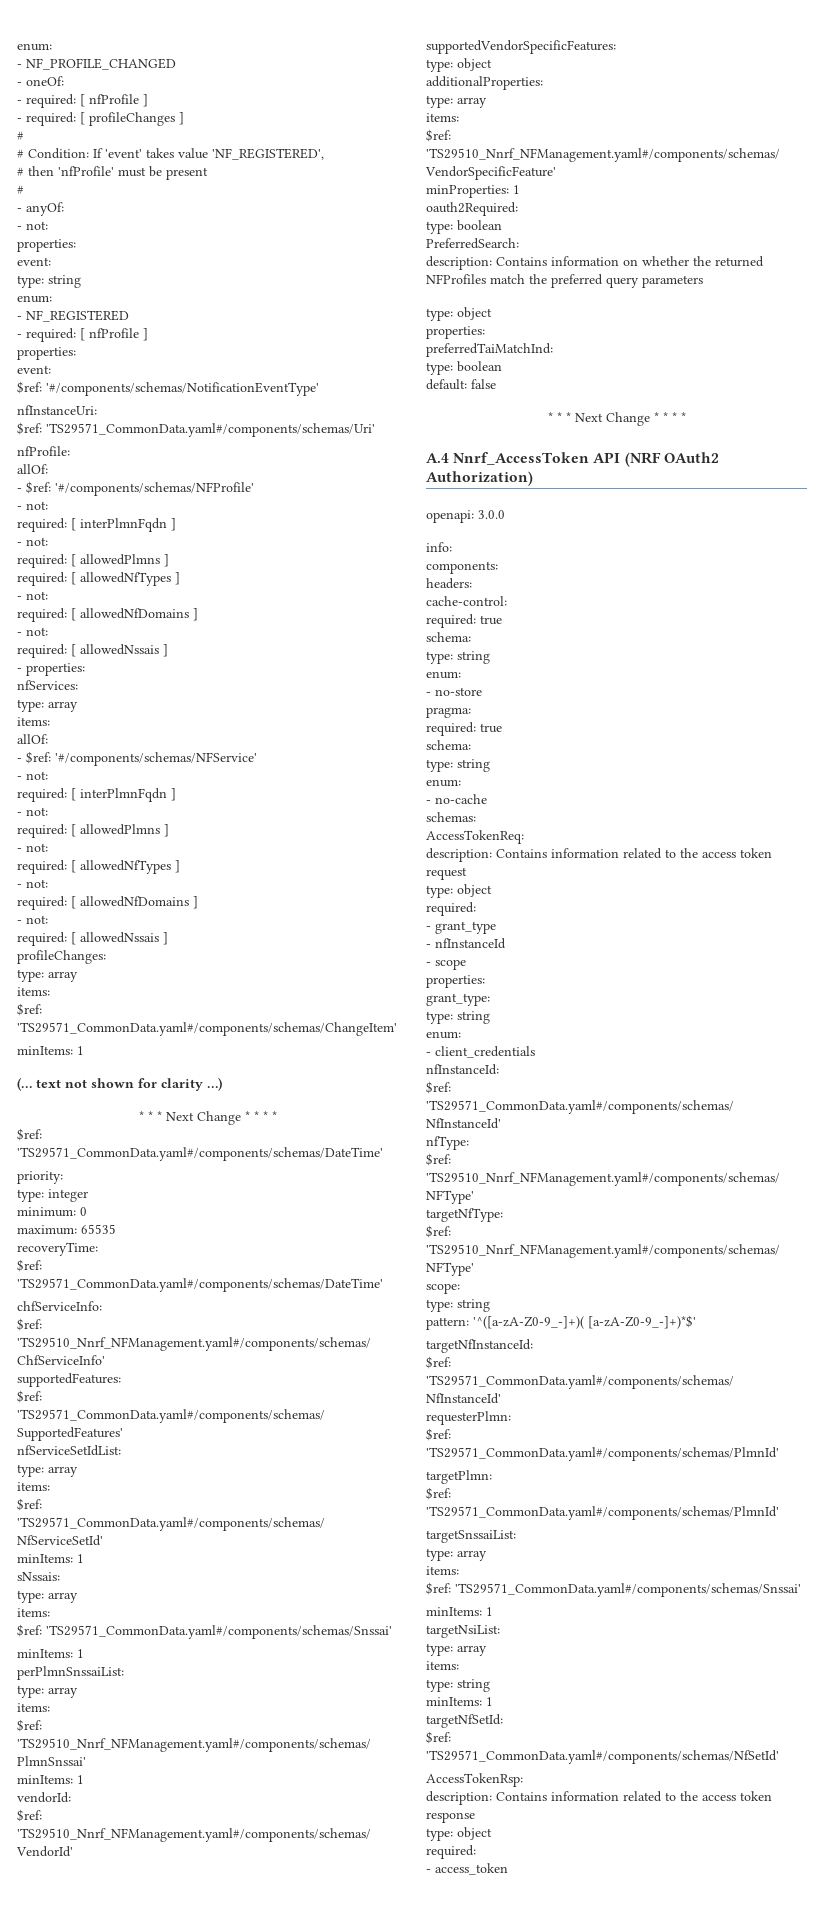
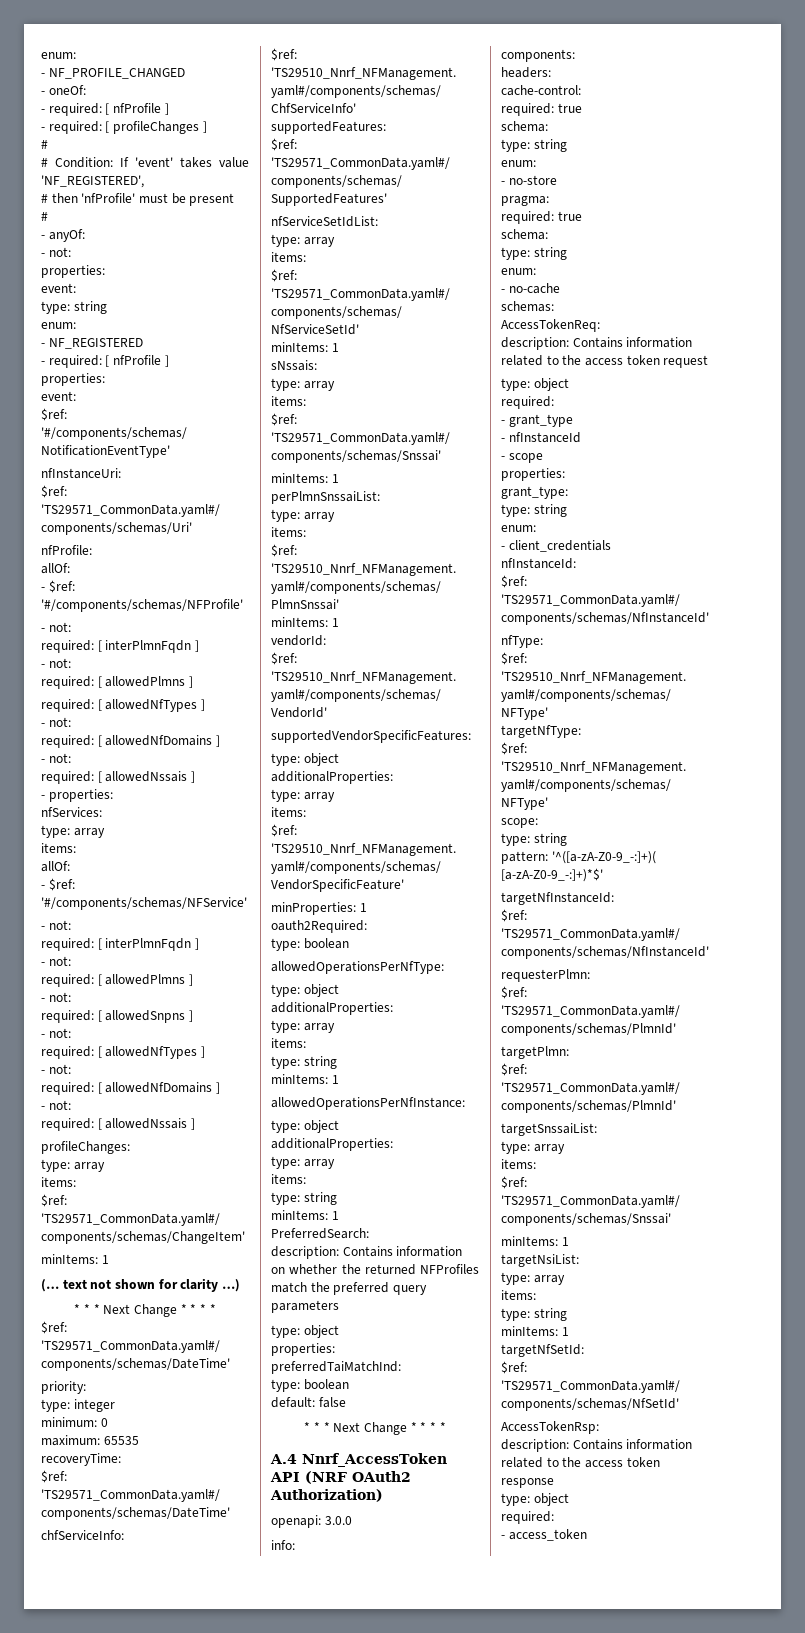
(48, 847) none -> [41,1010,193,1023] [41,1028,71,1038] // required: [ allowedSnpns ] // - not:
(502, 225) none -> [271,961,444,974] [271,984,339,997] [271,1002,393,1015] [271,1020,335,1033] [271,1038,306,1048] [271,1056,337,1069] [271,1074,339,1084] [271,1097,465,1110] [271,1120,339,1133] [271,1138,393,1151] [271,1156,335,1169] [271,1174,306,1184] [271,1192,337,1205] [271,1210,339,1220] // allowedOperationsPerNfType: // type: object // additionalProperties: // type: array // items: // type: string // minItems: 1 // allowedOperationsPerNfInstance: // type: object // additionalProperties: // type: array // items: // type: string // minItems: 1
[473,1315,696,1329] '^([a-zA-Z0-9_-]+)( [a-zA-Z0-9_-]+)*$' -> [551,851,656,864] [501,868,603,882] '^([a-zA-Z0-9_-:]+)( [a-zA-Z0-9_-:]+)*$'

